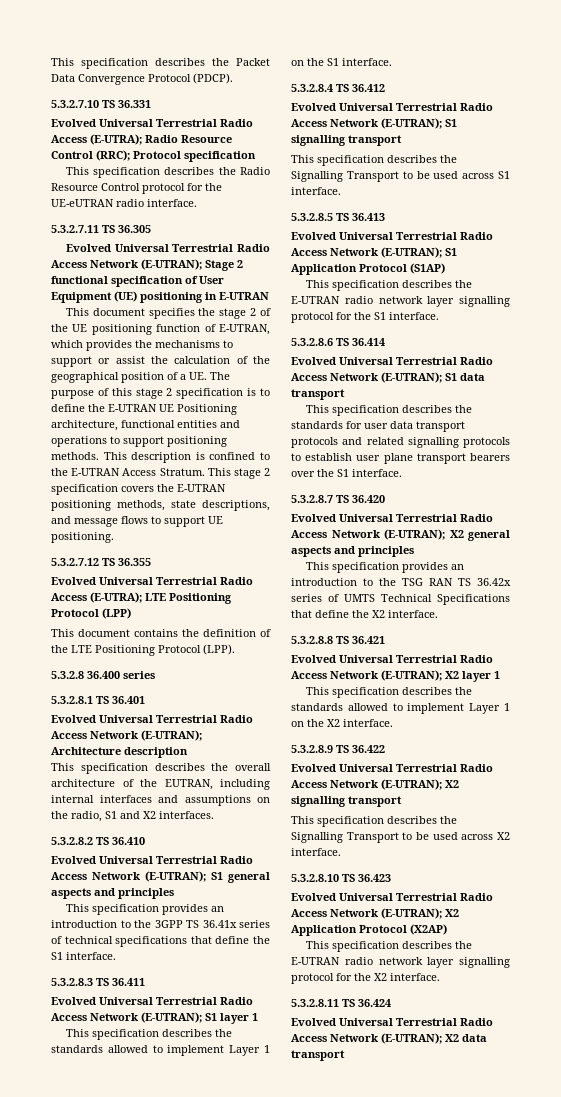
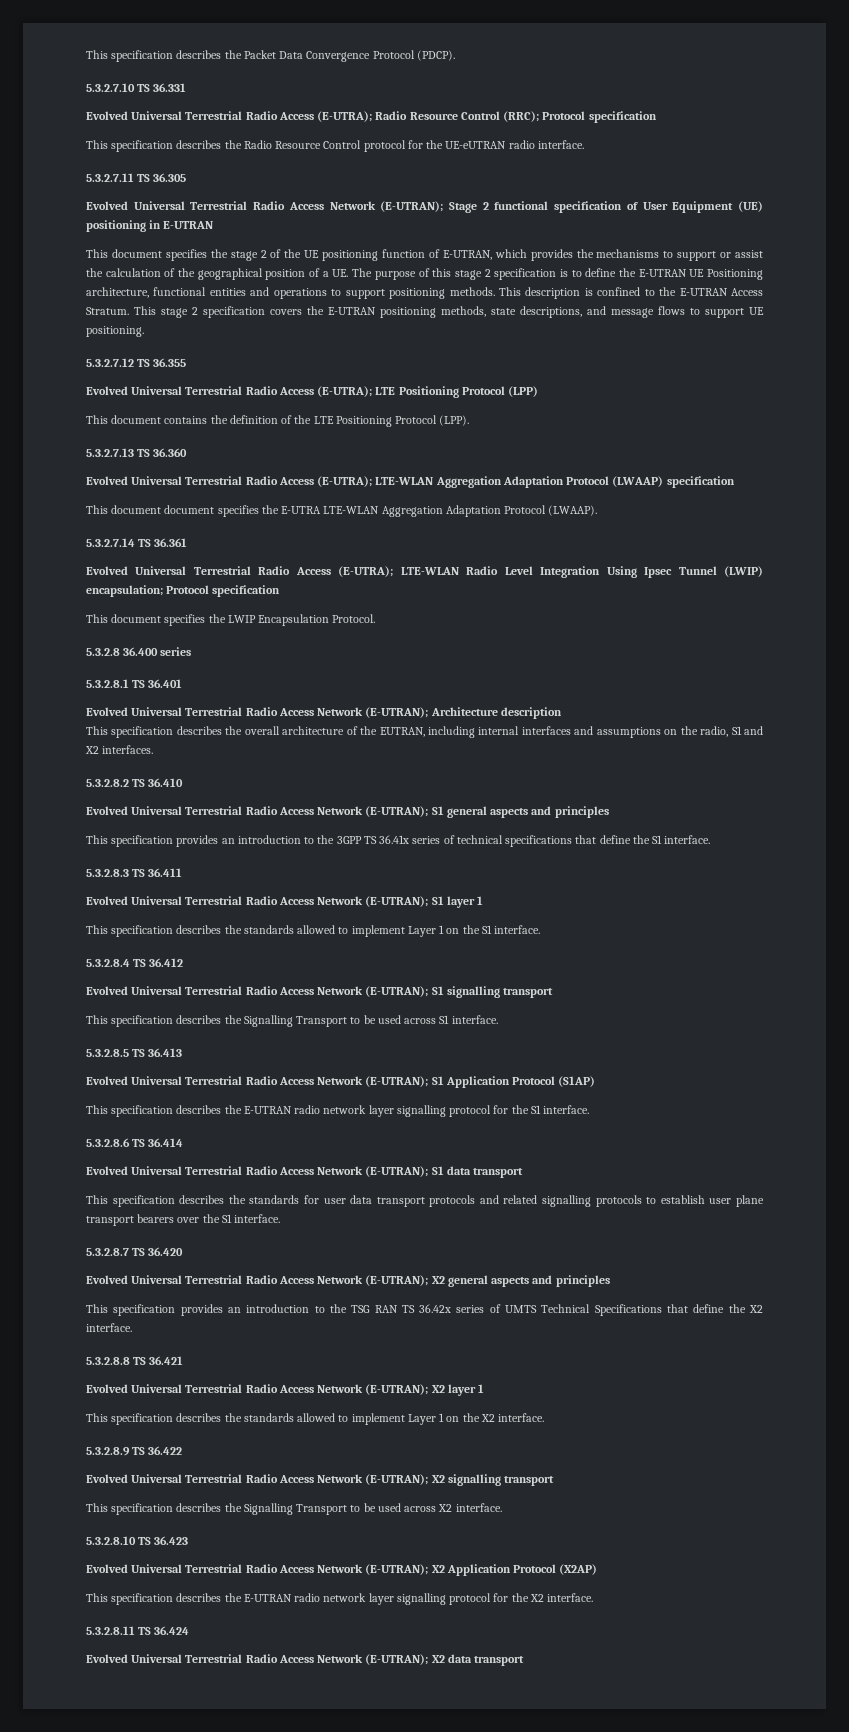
(235, 649) none -> [86,448,188,457] [86,476,735,488] [86,505,598,517] [86,538,188,547] [86,566,763,578] [86,585,281,597] [86,614,376,626] // 5.3.2.7.13 TS 36.360 // Evolved Universal Terrestrial Radio Access (E-UTRA); LTE-WLAN Aggregation Adaptation Protocol (LWAAP) specification // This document document specifies the E-UTRA LTE-WLAN Aggregation Adaptation Protocol (LWAAP). // 5.3.2.7.14 TS 36.361 // Evolved Universal Terrestrial Radio Access (E-UTRA); LTE-WLAN Radio Level Integration Using Ipsec Tunnel (LWIP) encapsulation; Protocol specification // This document specifies the LWIP Encapsulation Protocol.

